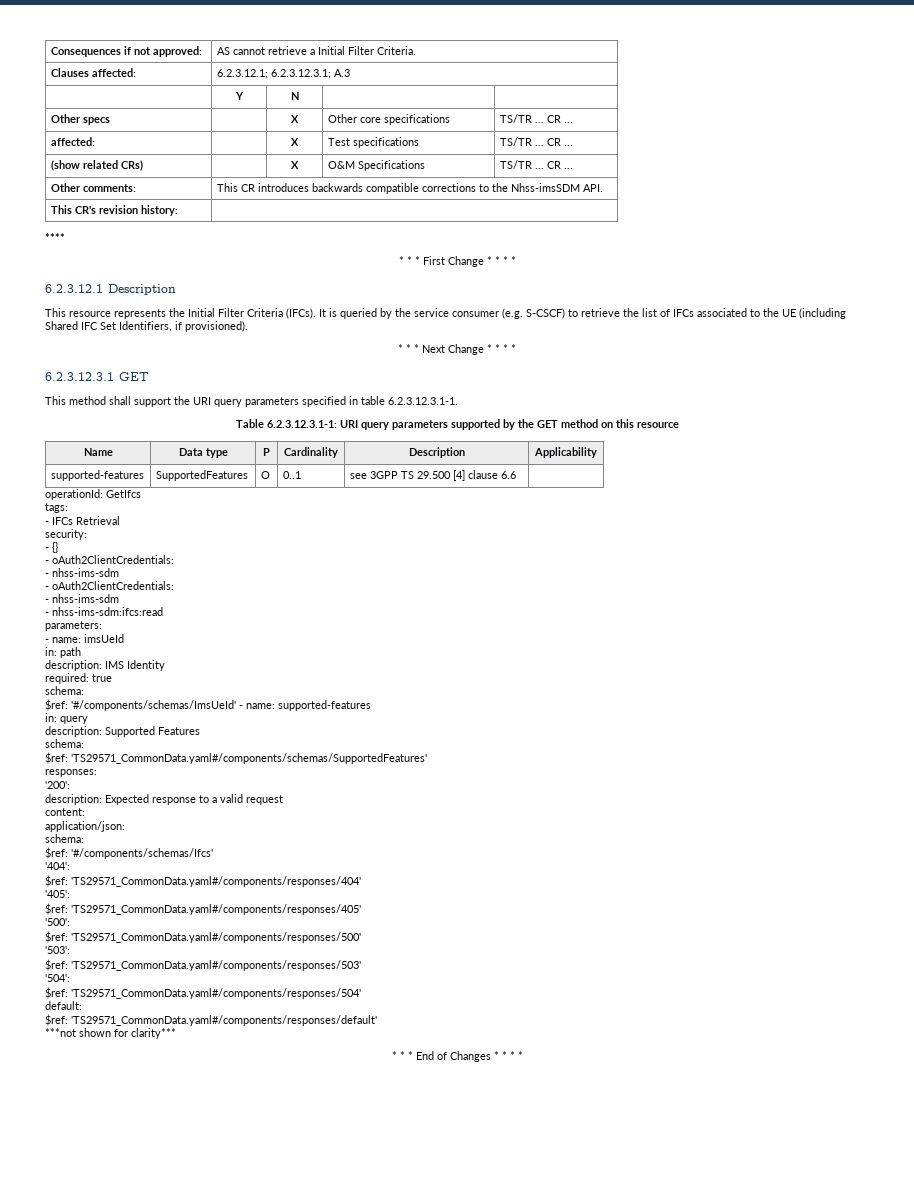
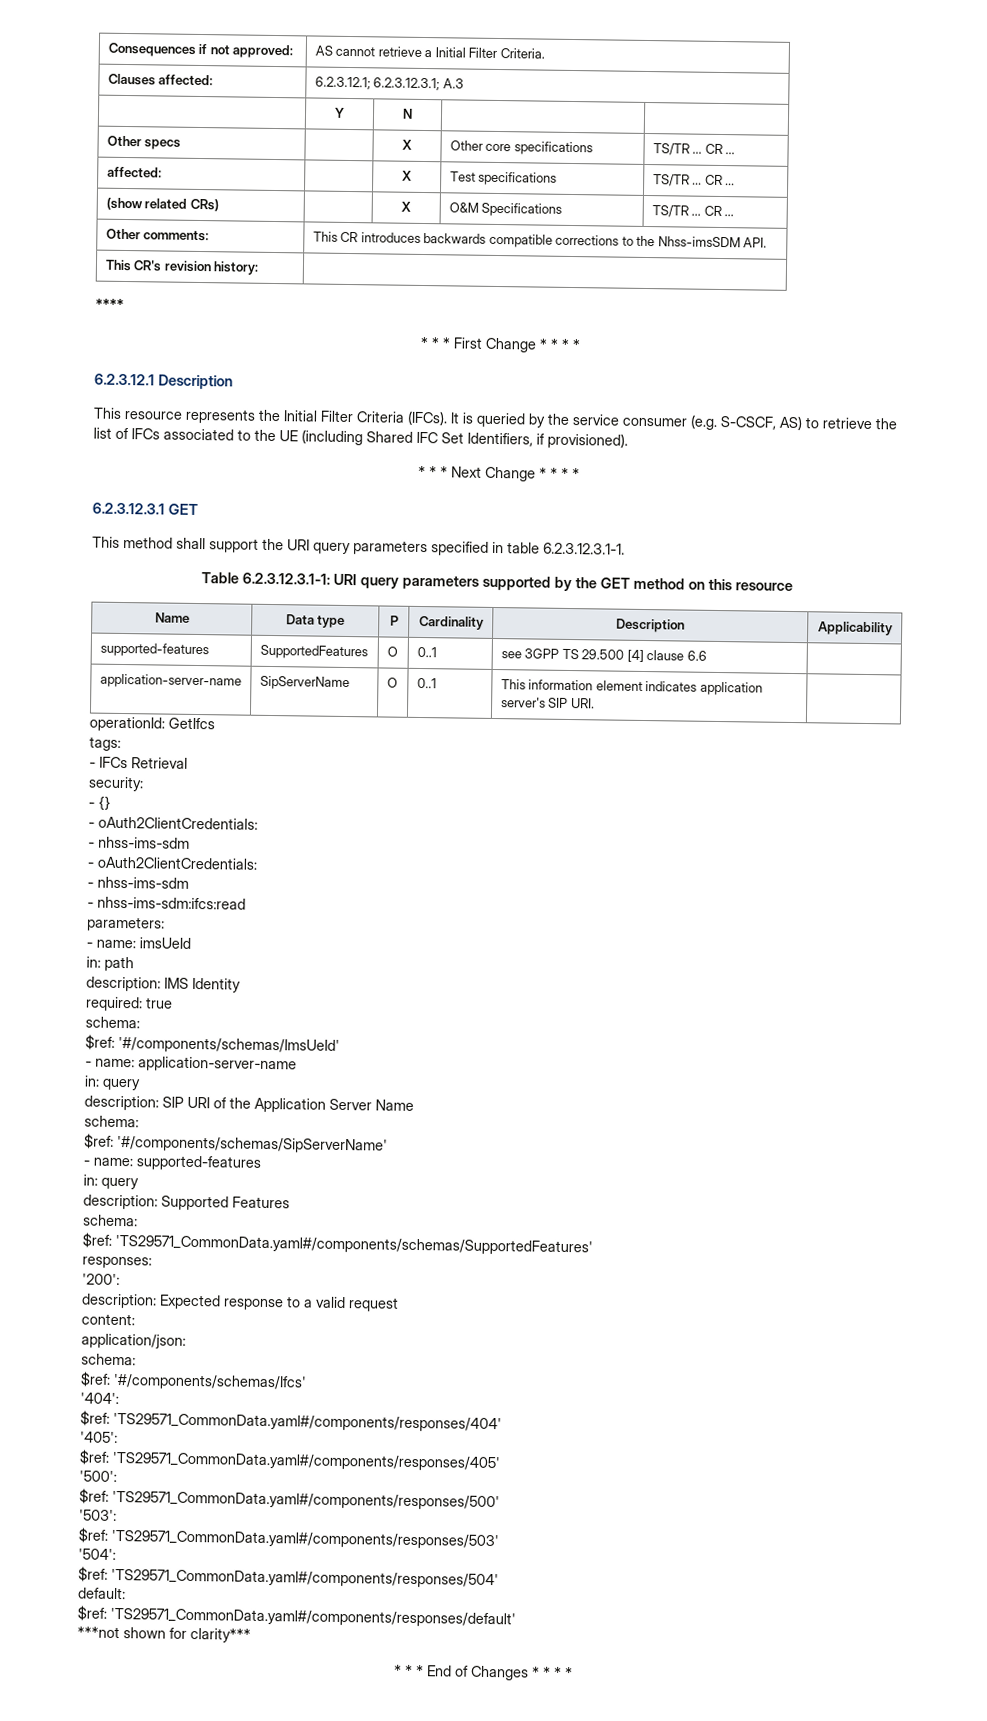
[526,308,565,319] S-CSCF) -> [720,415,802,431] S-CSCF, AS)
(516, 475) none -> [99,673,242,689] [259,675,350,691] [386,677,398,688] [416,677,437,689] [500,679,763,696] [500,697,595,709] // application-server-name | SipServerName | O | 0..1 | This information element indicates application server's SIP URI. |
(236, 705) none -> [85,1056,297,1073] [84,1075,141,1091] [84,1095,414,1113] [84,1115,139,1128] [84,1133,388,1154] // - name: application-server-name // in: query // description: SIP URI of the Application Server Name // schema: // $ref: '#/components/schemas/SipServerName' //

